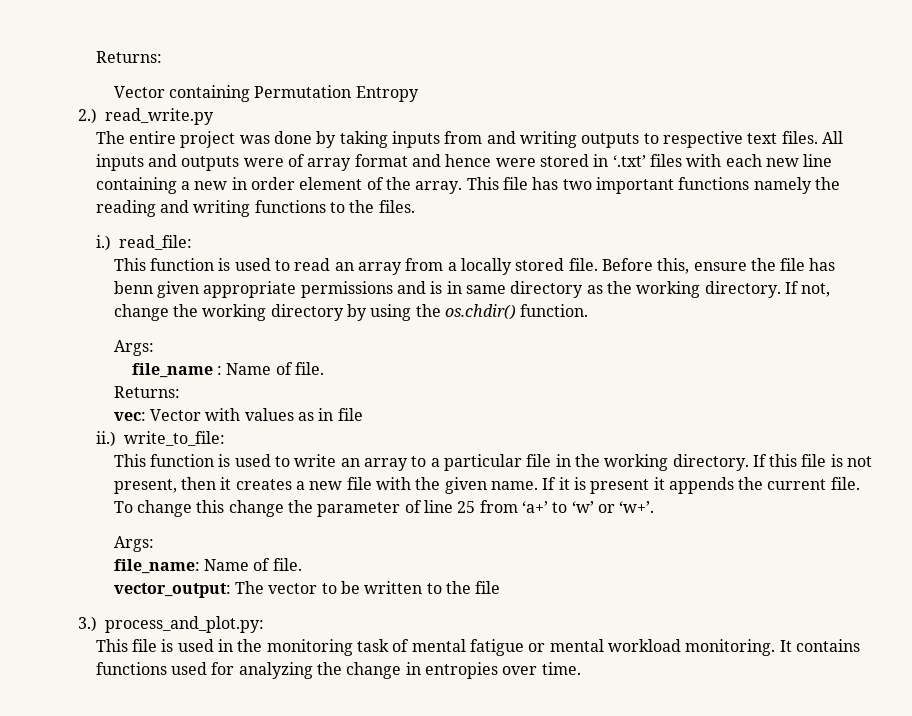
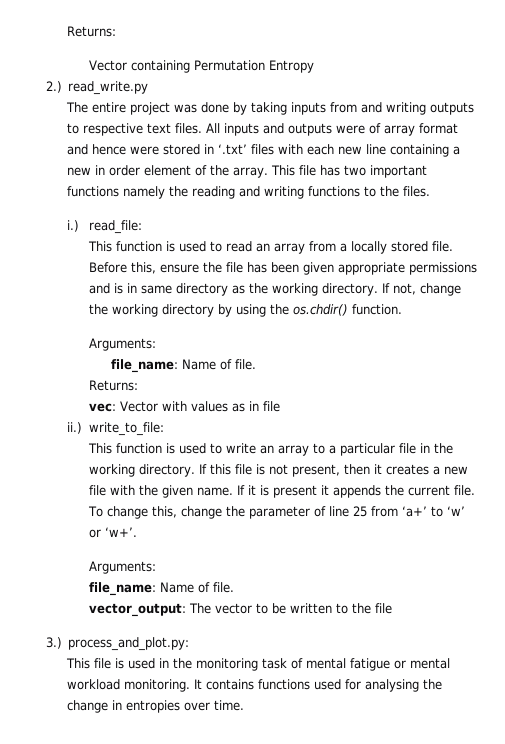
[113,281,153,294] benn -> [271,262,300,273] been
[113,340,154,356] [131,363,222,378] Args: // file_name : -> [89,338,157,351] [110,359,178,373] Arguments: // file_name:
[196,500,225,513] this -> [152,506,178,518] this,
[113,536,154,552] Args: -> [89,561,157,574] Arguments:
[238,662,313,679] analyzing -> [365,679,420,692] analysing

